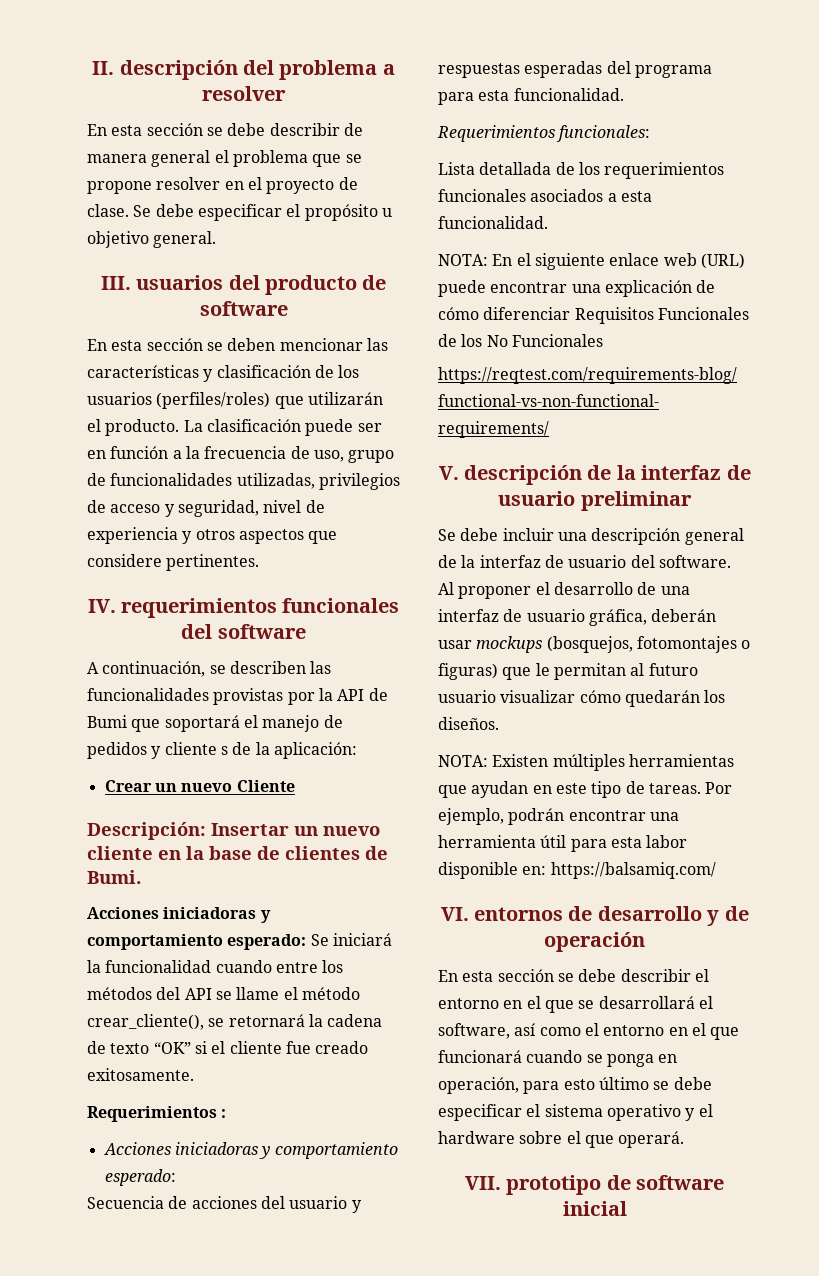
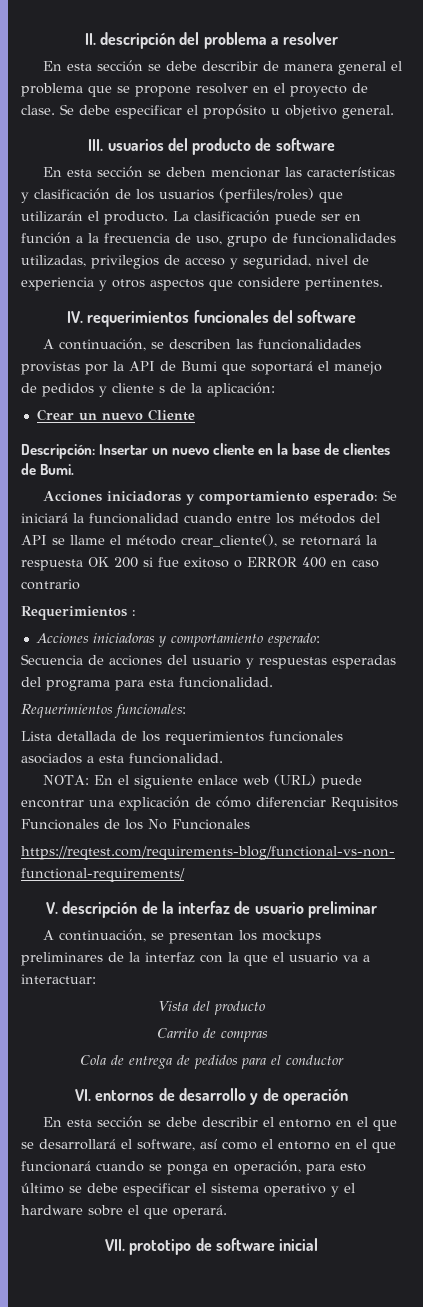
[327,1014,383,1027] [87,1041,369,1054] [87,1068,194,1081] cadena de texto “OK” si el cliente fue creado exitosamente. -> [21,557,379,571] [21,579,80,590] respuesta OK 200 si fue exitoso o ERROR 400 en caso contrario
[438,528,744,545] [438,555,731,568] [438,582,690,599] [438,609,717,626] [438,636,751,653] [438,663,698,680] [438,690,726,707] [438,717,499,730] [438,754,734,771] [438,781,733,798] [438,808,679,825] [438,835,688,852] [438,862,716,879] Se debe incluir una descripción general de la interfaz de usuario del software. Al proponer el desarrollo de una interfaz de usuario gráfica, deberán usar mockups (bosquejos, fotomontajes o figuras) que le permitan al futuro usuario visualizar cómo quedarán los diseños. // NOTA: Existen múltiples herramientas que ayudan en este tipo de tareas. Por ejemplo, podrán encontrar una herramienta útil para esta labor disponible en: https://balsamiq.com/ -> [42,929,321,944] [21,952,370,966] [21,974,96,984] [158,1001,265,1015] [156,1028,268,1042] [80,1055,344,1069] A continuación, se presentan los mockups preliminares de la interfaz con la que el usuario va a interactuar: // Vista del producto // Carrito de compras // Cola de entrega de pedidos para el conductor

